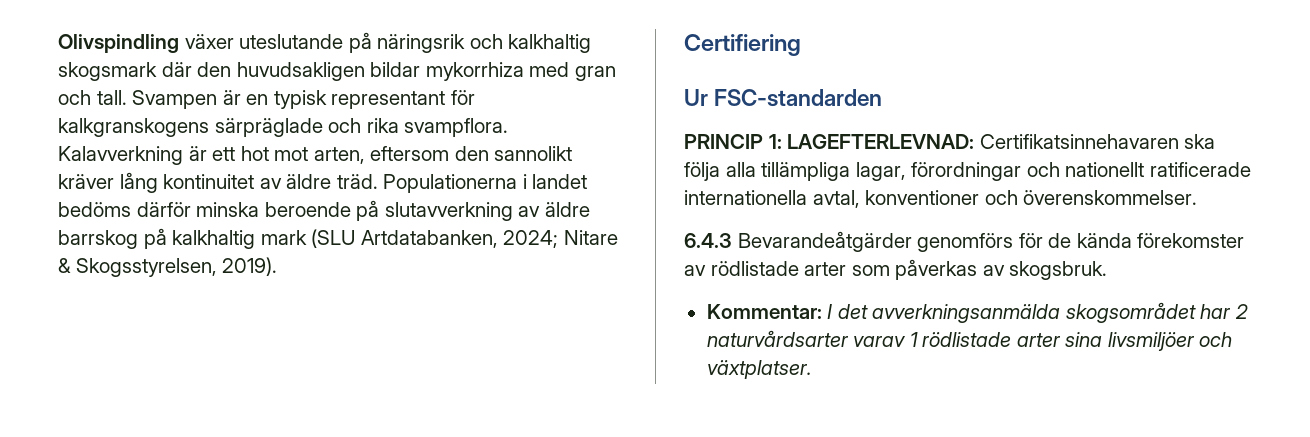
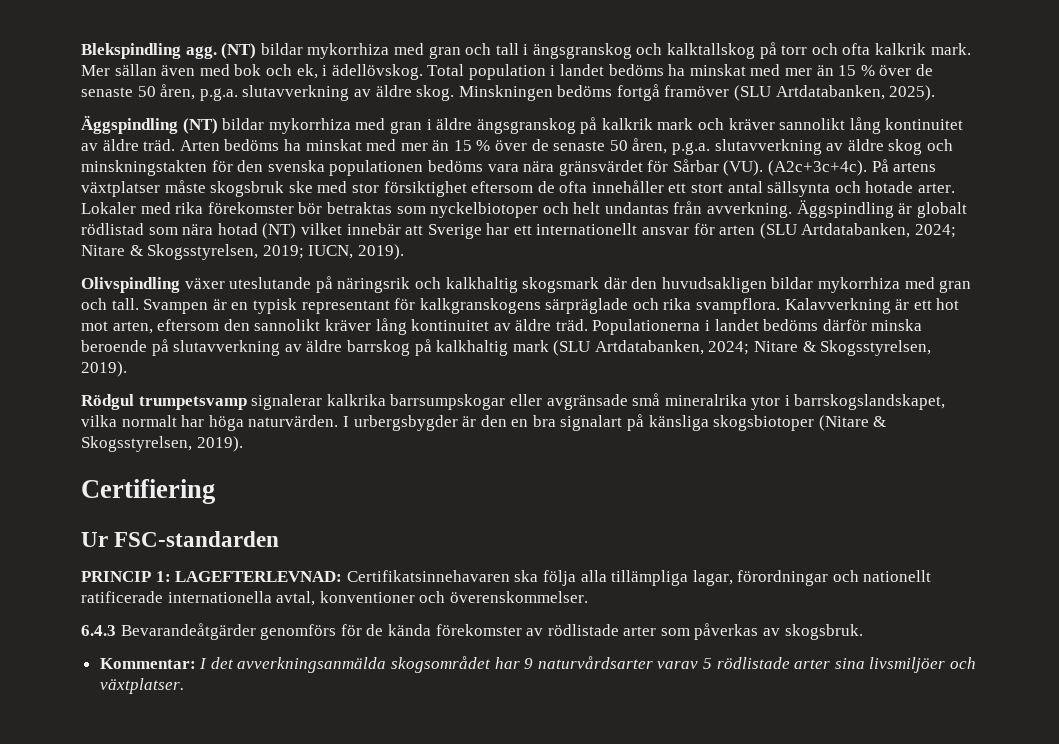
(58, 43) none -> [81,42,971,59] [81,64,933,80] [81,84,936,101] [81,116,964,134] [81,138,953,155] [81,159,937,176] [81,180,956,197] [81,200,967,218] [81,223,957,239] [81,244,404,260] Blekspindling agg. (NT) bildar mykorrhiza med gran och tall i ängsgranskog och kalktallskog på torr och ofta kalkrik mark. Mer sällan även med bok och ek, i ädellövskog. Total population i landet bedöms ha minskat med mer än 15 % över de senaste 50 åren, p.g.a. slutavverkning av äldre skog. Minskningen bedöms fortgå framöver (SLU Artdatabanken, 2025). // Äggspindling (NT) bildar mykorrhiza med gran i äldre ängsgranskog på kalkrik mark och kräver sannolikt lång kontinuitet av äldre träd. Arten bedöms ha minskat med mer än 15 % över de senaste 50 åren, p.g.a. slutavverkning av äldre skog och minskningstakten för den svenska populationen bedöms vara nära gränsvärdet för Sårbar (VU). (A2c+3c+4c). På artens växtplatser måste skogsbruk ske med stor försiktighet eftersom de ofta innehåller ett stort antal sällsynta och hotade arter. Lokaler med rika förekomster bör betraktas som nyckelbiotoper och helt undantas från avverkning. Äggspindling är globalt rödlistad som nära hotad (NT) vilket innebär att Sverige har ett internationellt ansvar för arten (SLU Artdatabanken, 2024; Nitare & Skogsstyrelsen, 2019; IUCN, 2019). //
(278, 266) none -> [81,393,946,410] [81,414,887,431] [81,436,243,452] // Rödgul trumpetsvamp signalerar kalkrika barrsumpskogar eller avgränsade små mineralrika ytor i barrskogslandskapet, vilka normalt har höga naturvärden. I urbergsbygder är den en bra signalart på känsliga skogsbiotoper (Nitare & Skogsstyrelsen, 2019).
[1234,304,1248,319] 2 -> [524,658,534,669] 9
[909,332,918,347] 1 -> [703,658,713,669] 5

